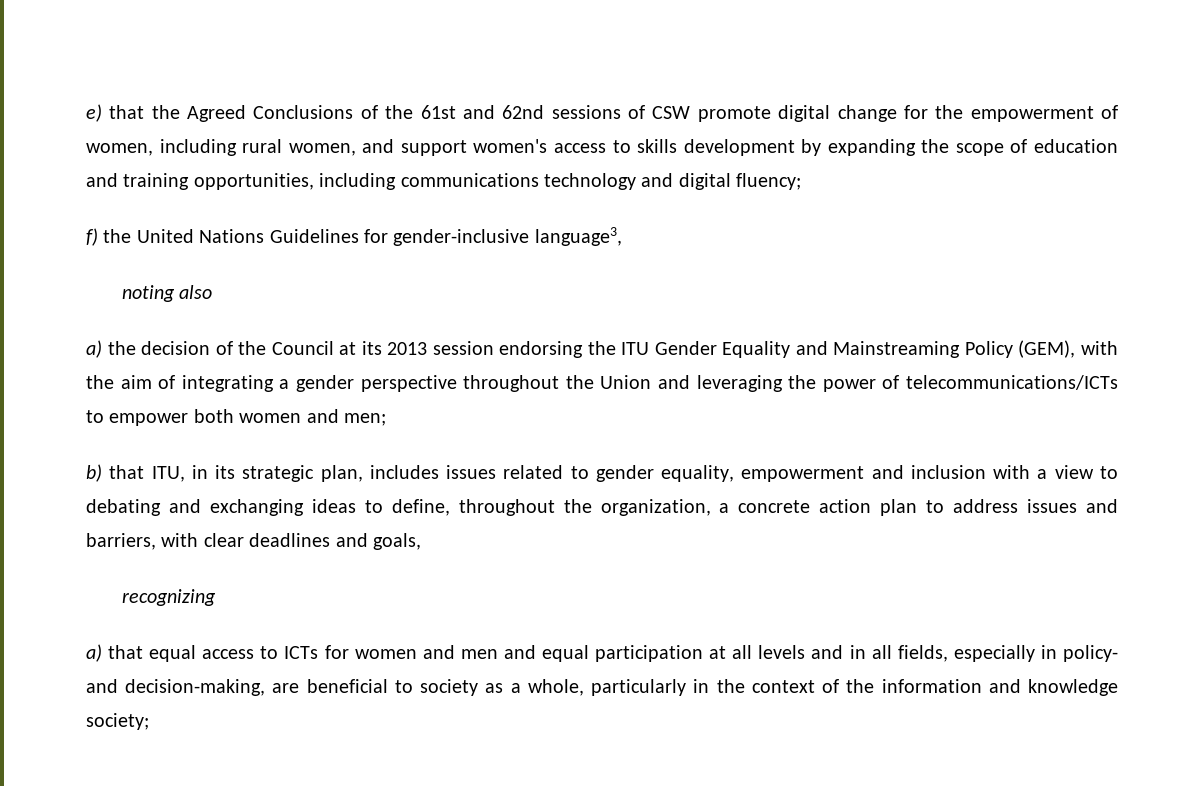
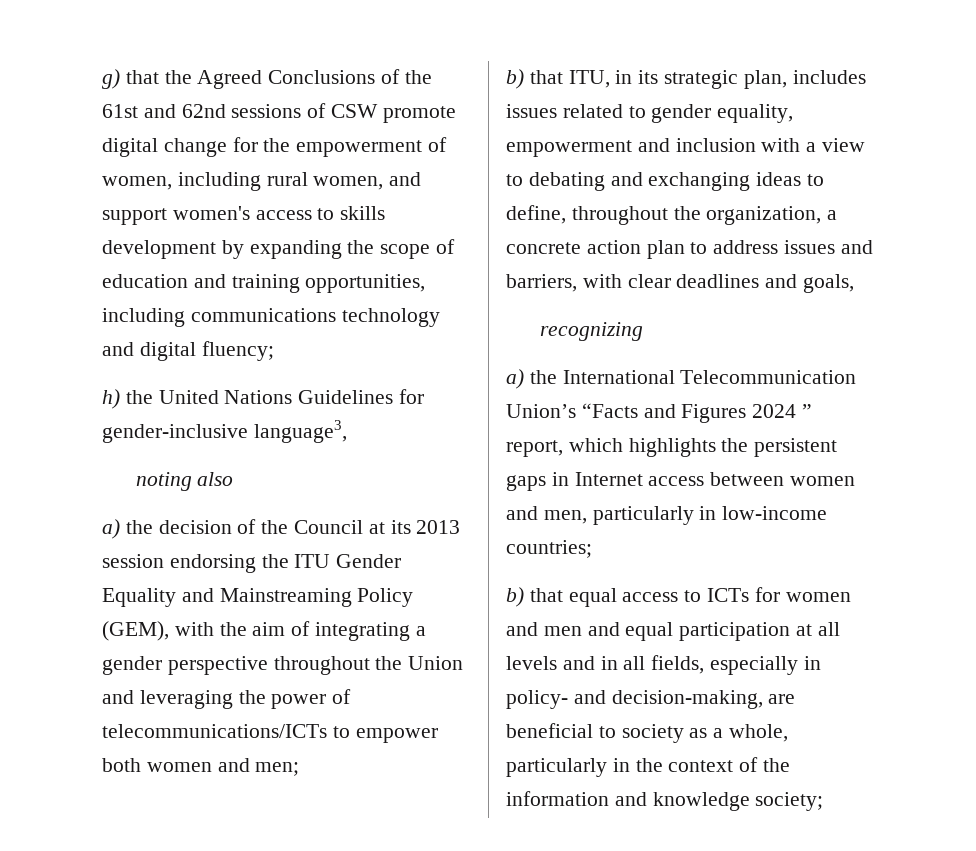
[86,104,102,122] e) -> [102,69,120,89] g)
[86,228,98,246] f) -> [102,389,120,409] h)
(102, 653) none -> [529,370,857,384] [506,403,813,423] [506,438,838,457] [506,472,856,491] [506,506,828,525] [506,540,592,558] [506,587,524,607] the International Telecommunication Union’s “Facts and Figures 2024 ” report, which highlights the persistent gaps in Internet access between women and men, particularly in low-income countries; // b)

